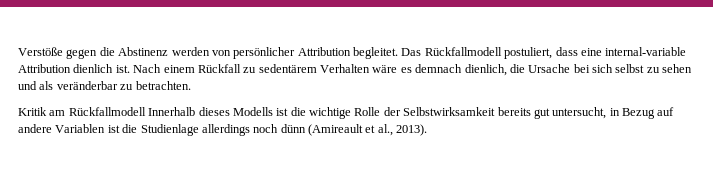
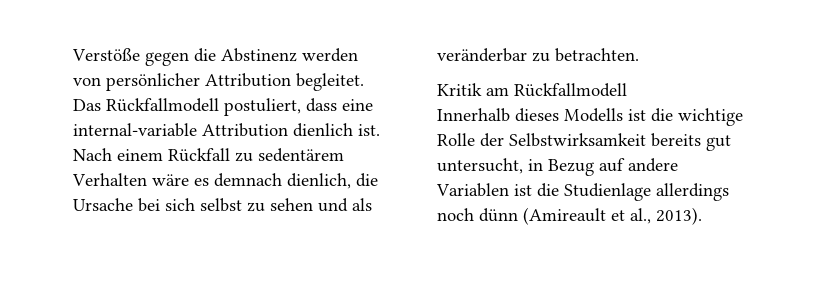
(146, 111) none -> (627, 90) //

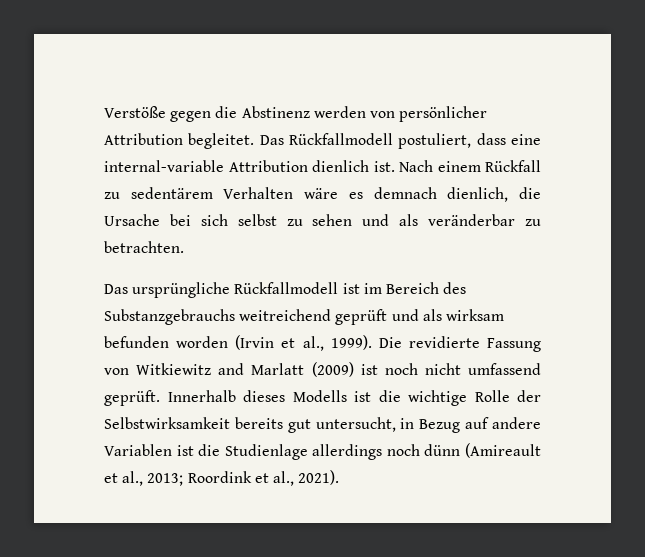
[437,83,627,97] Kritik am Rückfallmodell // -> [104,282,467,298] [104,309,504,325] [104,335,541,352] [104,362,541,377] [104,390,160,406] Das ursprüngliche Rückfallmodell ist im Bereich des Substanzgebrauchs weitreichend geprüft und als wirksam befunden worden (Irvin et al., 1999). Die revidierte Fassung von Witkiewitz and Marlatt (2009) ist noch nicht umfassend geprüft.
[656,207,702,225] 2013). -> [147,470,340,486] 2013; Roordink et al., 2021).

